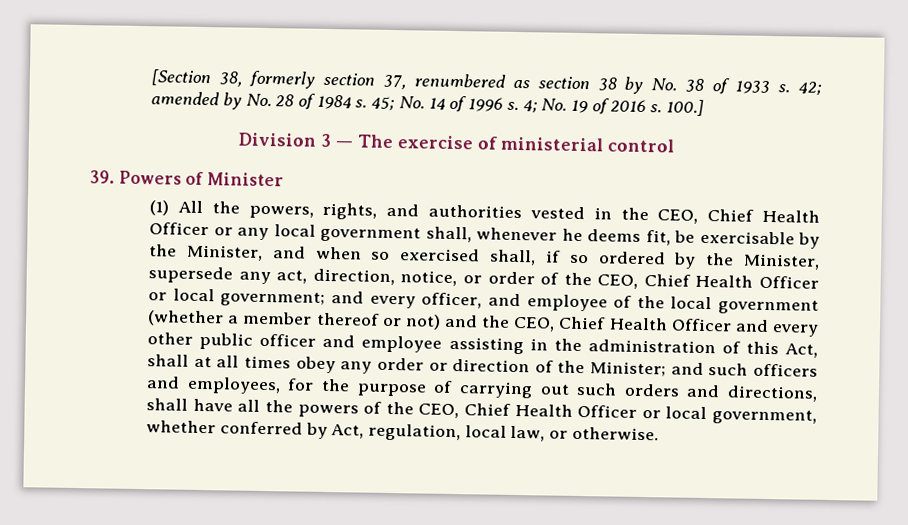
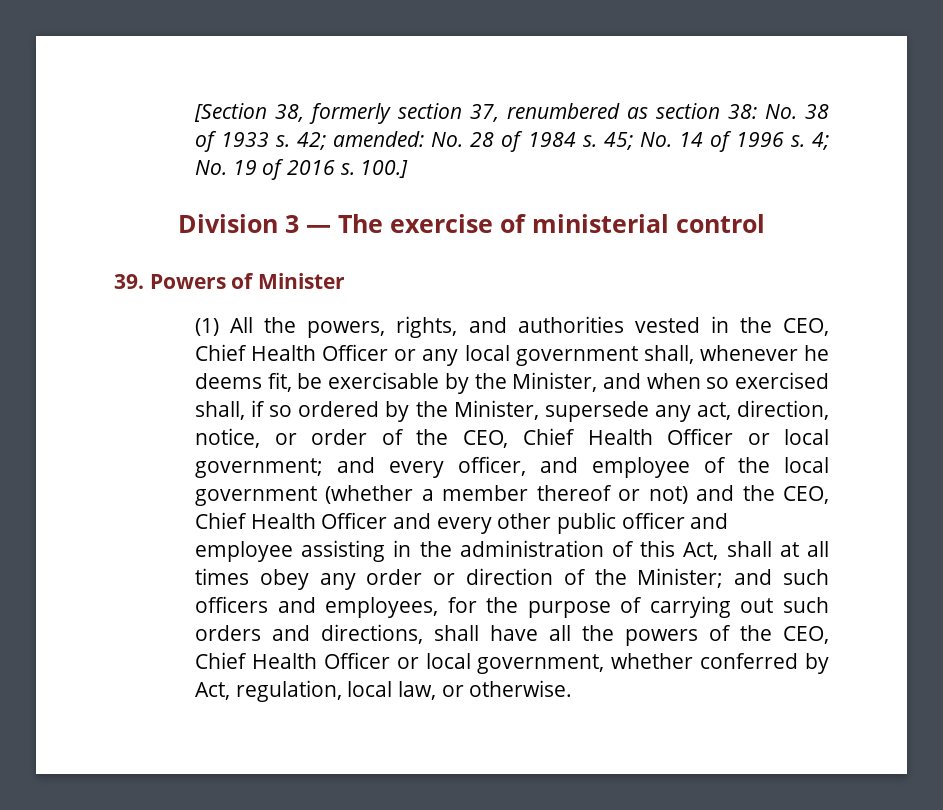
[597,76,644,94] 38 by -> [727,104,757,119] 38:
[151,91,242,110] amended by -> [333,131,425,147] amended:

